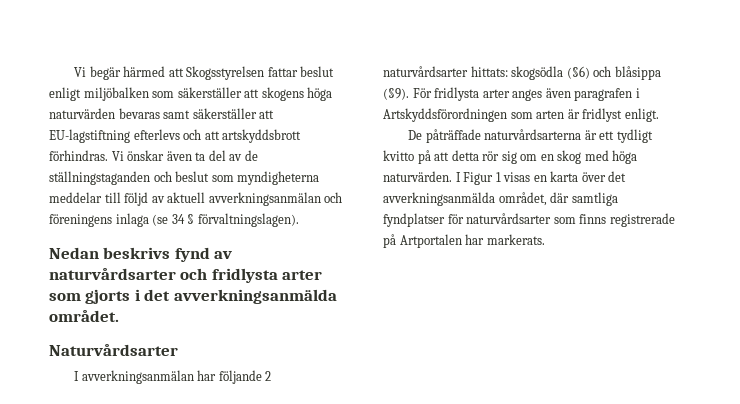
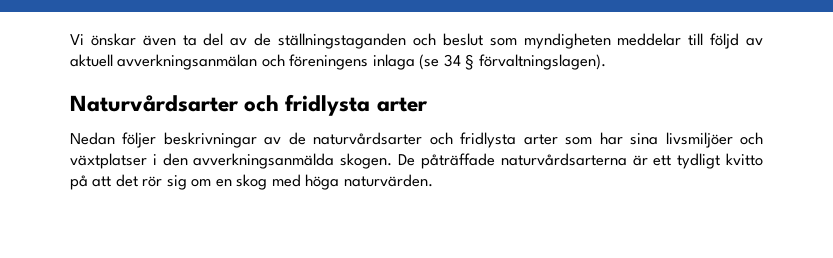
[74,66,335,80] [49,87,333,101] [49,108,275,119] [49,129,302,143] [49,150,124,161] Vi begär härmed att Skogsstyrelsen fattar beslut enligt miljöbalken som säkerställer att skogens höga naturvärden bevaras samt säkerställer att EU-lagstiftning efterlevs och att artskyddsbrott förhindras. Vi -> [70,34,84,45] Vi
[237,171,320,185] myndigheterna -> [523,33,611,49] myndigheten
[49,247,233,262] Nedan beskrivs fynd av -> [70,94,428,116] [70,132,306,148] Naturvårdsarter och fridlysta arter // Nedan följer beskrivningar av de
[85,289,337,304] [49,310,119,322] [49,344,178,356] [74,370,272,384] [383,66,661,80] [383,87,640,101] [383,108,659,122] gjorts i det avverkningsanmälda området. // Naturvårdsarter // I avverkningsanmälan har följande 2 naturvårdsarter hittats: skogsödla (§6) och blåsippa (§9). För fridlysta arter anges även paragrafen i Artskyddsförordningen som arten är fridlyst enligt. // -> [599,132,763,148] [70,153,393,169] har sina livsmiljöer och växtplatser i den avverkningsanmälda skogen.
[451,150,479,161] detta -> [115,174,138,187] det
[455,171,627,185] [383,192,618,206] [383,213,675,227] [383,234,545,248] I Figur 1 visas en karta över det avverkningsanmälda området, där samtliga fyndplatser för naturvårdsarter som finns registrerade på Artportalen har markerats. -> (433, 180) none

